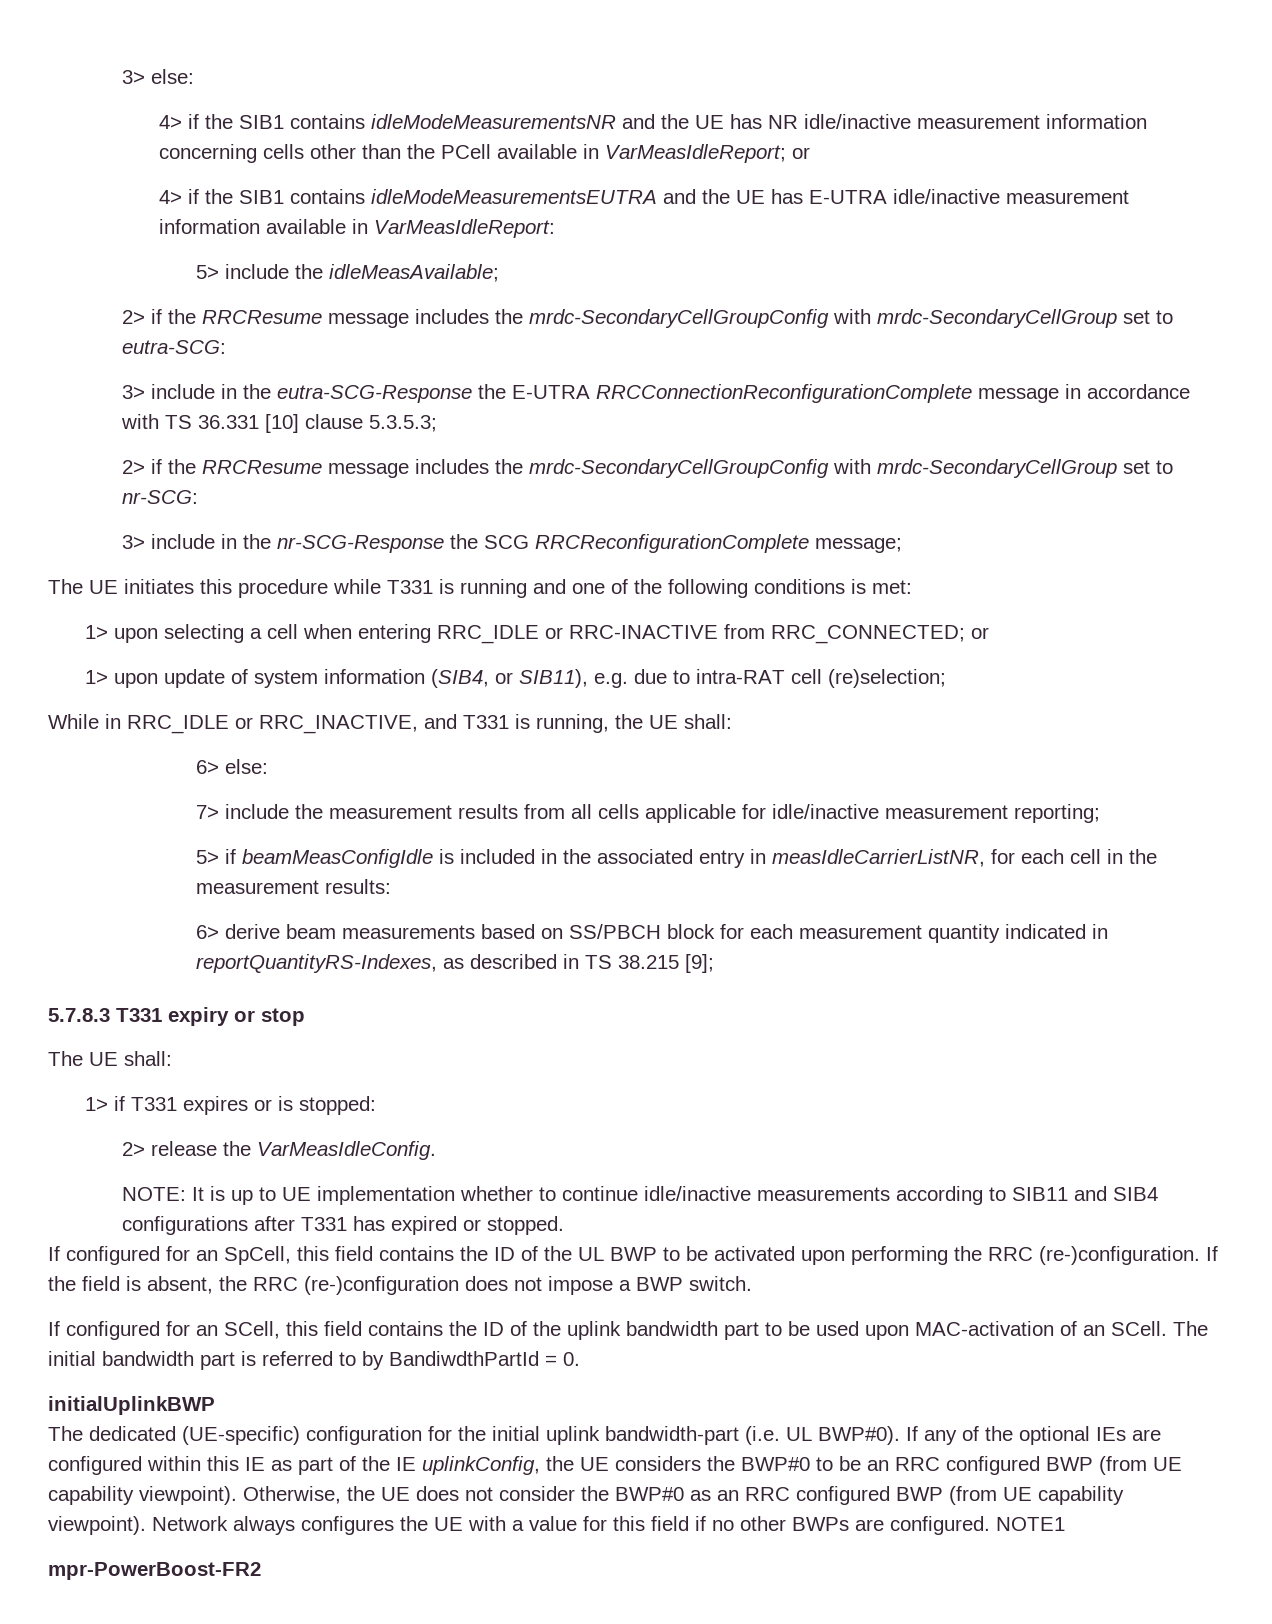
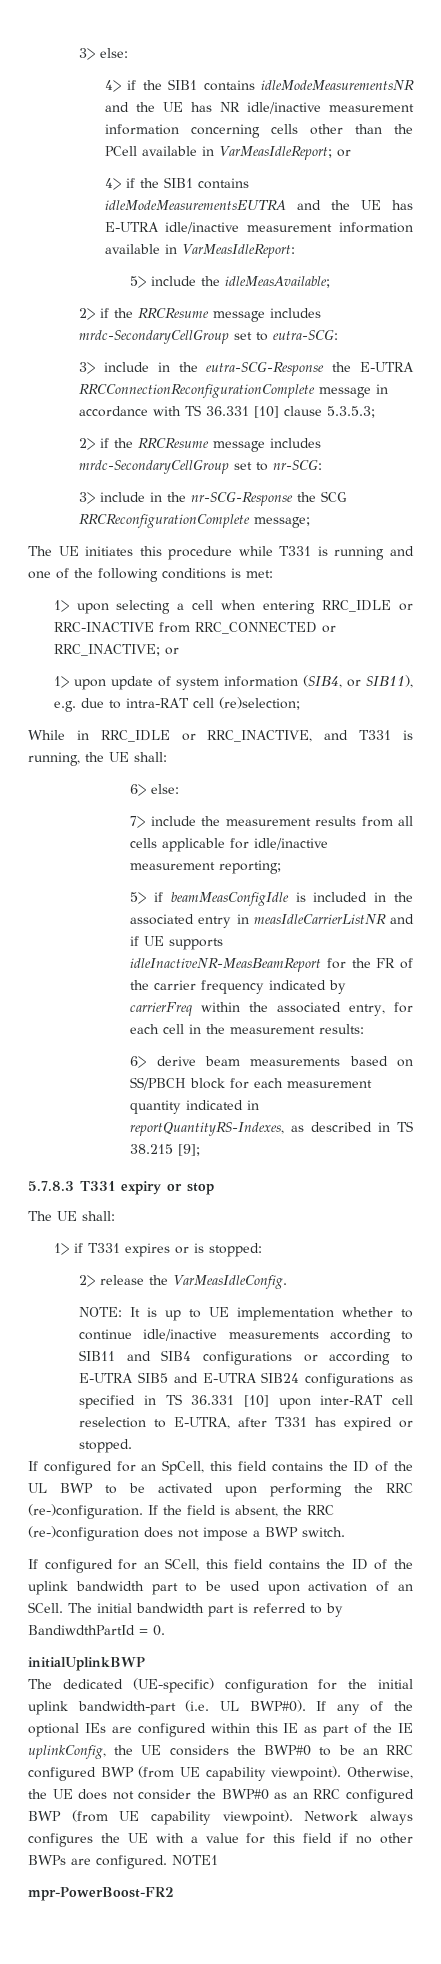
[495,309,872,328] the mrdc-SecondaryCellGroupConfig with -> (322, 313) none
[495,459,872,478] the mrdc-SecondaryCellGroupConfig with -> (322, 443) none
[771,625,966,644] RRC_CONNECTED; -> [194,622,336,634] [53,644,160,656] RRC_CONNECTED or RRC_INACTIVE;
[772,849,986,867] measIdleCarrierListNR, -> [253,914,414,925] [130,936,224,950] [130,958,413,972] [130,980,347,994] [130,1002,386,1016] measIdleCarrierListNR and if UE supports idleInactiveNR-MeasBeamReport for the FR of the carrier frequency indicated by carrierFreq within the associated entry,
(249, 1225) none -> [303,1351,414,1365] [79,1372,413,1387] [79,1394,414,1409] [79,1417,231,1429] or according to E-UTRA SIB5 and E-UTRA SIB24 configurations as specified in TS 36.331 [10] upon inter-RAT cell reselection to E-UTRA,
[915,1321,1054,1336] MAC-activation -> [308,1581,368,1592] activation

